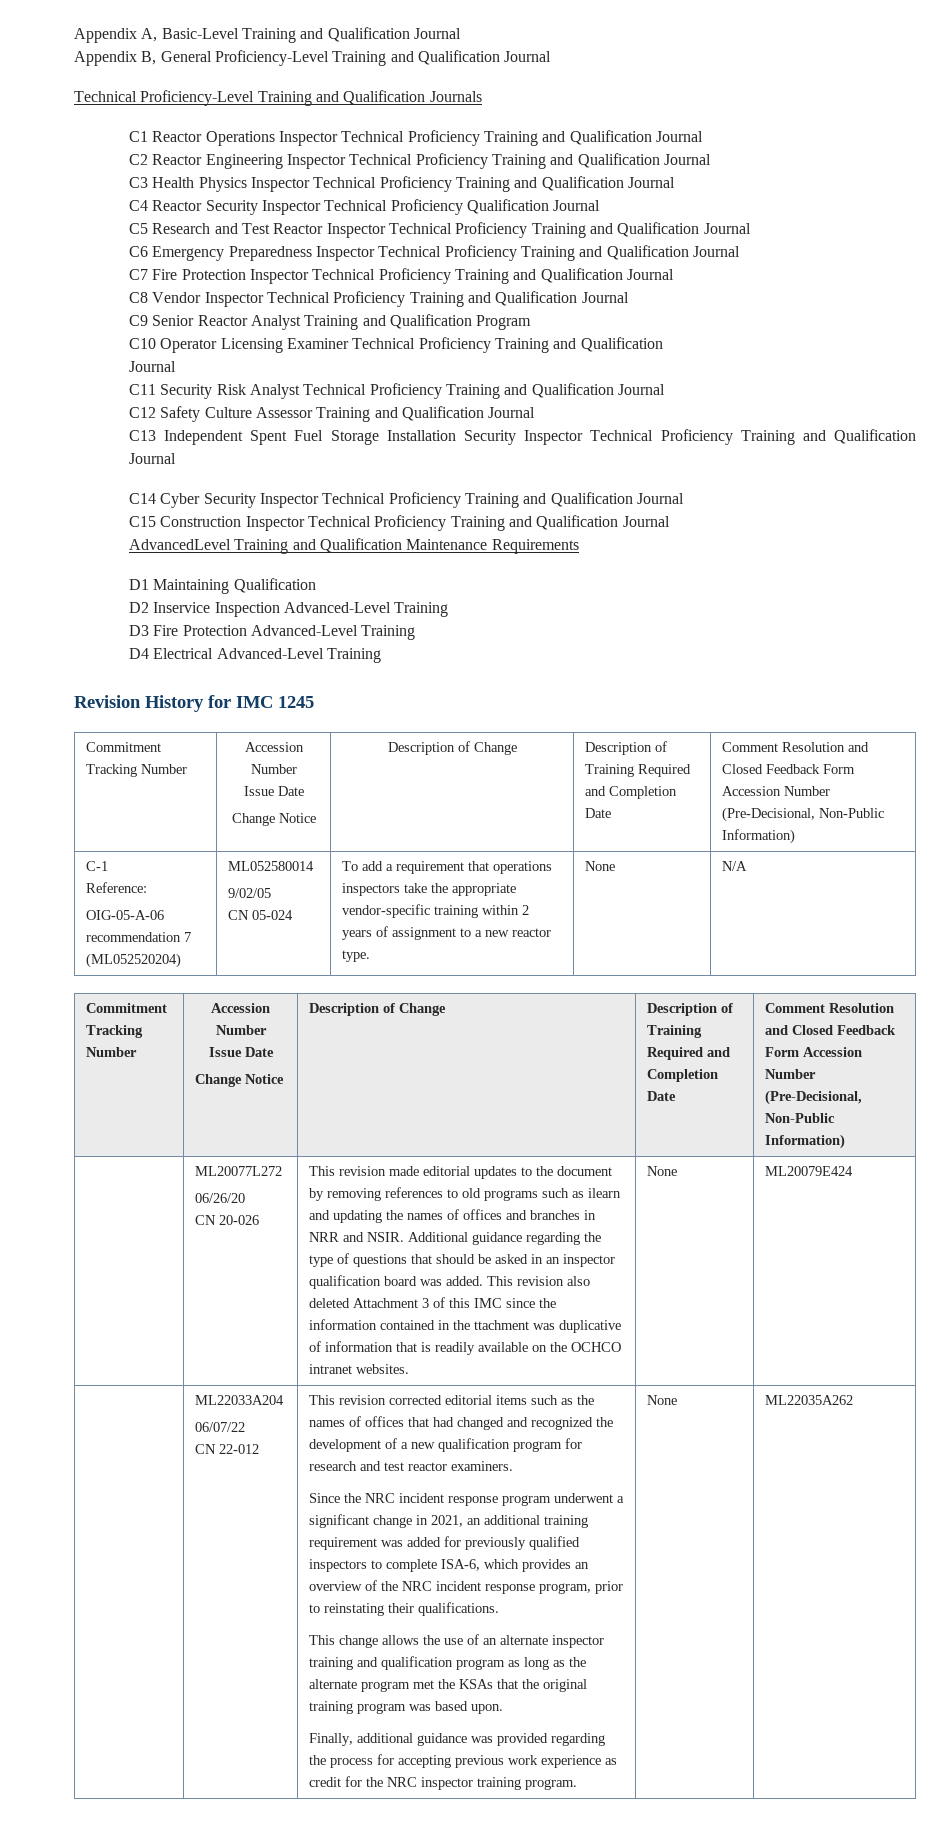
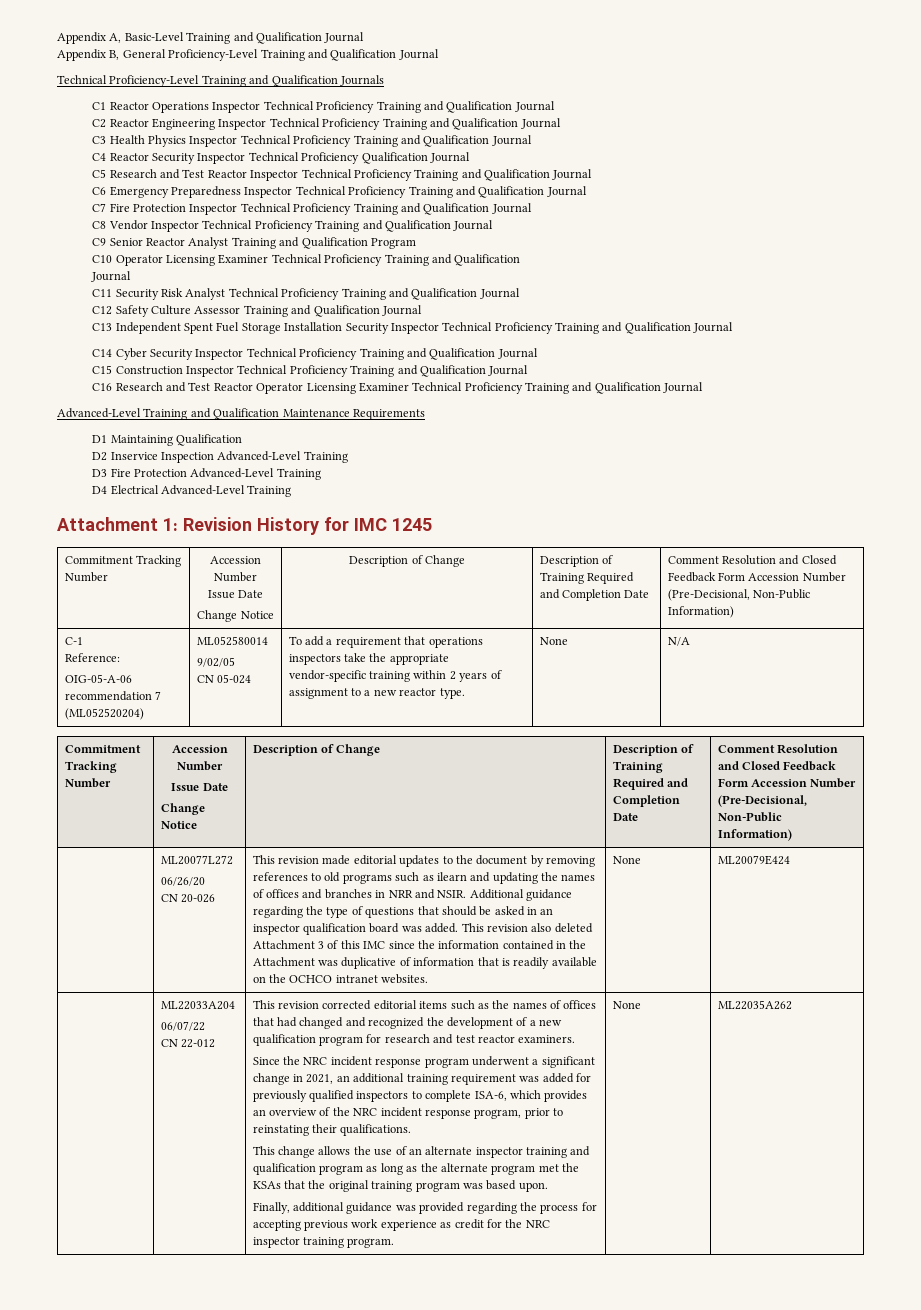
[128,539,231,550] AdvancedLevel -> [92,382,704,394] [57,408,141,418] C16 Research and Test Reactor Operator Licensing Examiner Technical Proficiency Training and Qualification Journal // Advanced-Level
(381, 655) none -> [57,517,178,531] Attachment 1:
[474,1320,530,1330] ttachment -> [252,957,315,966] Attachment

